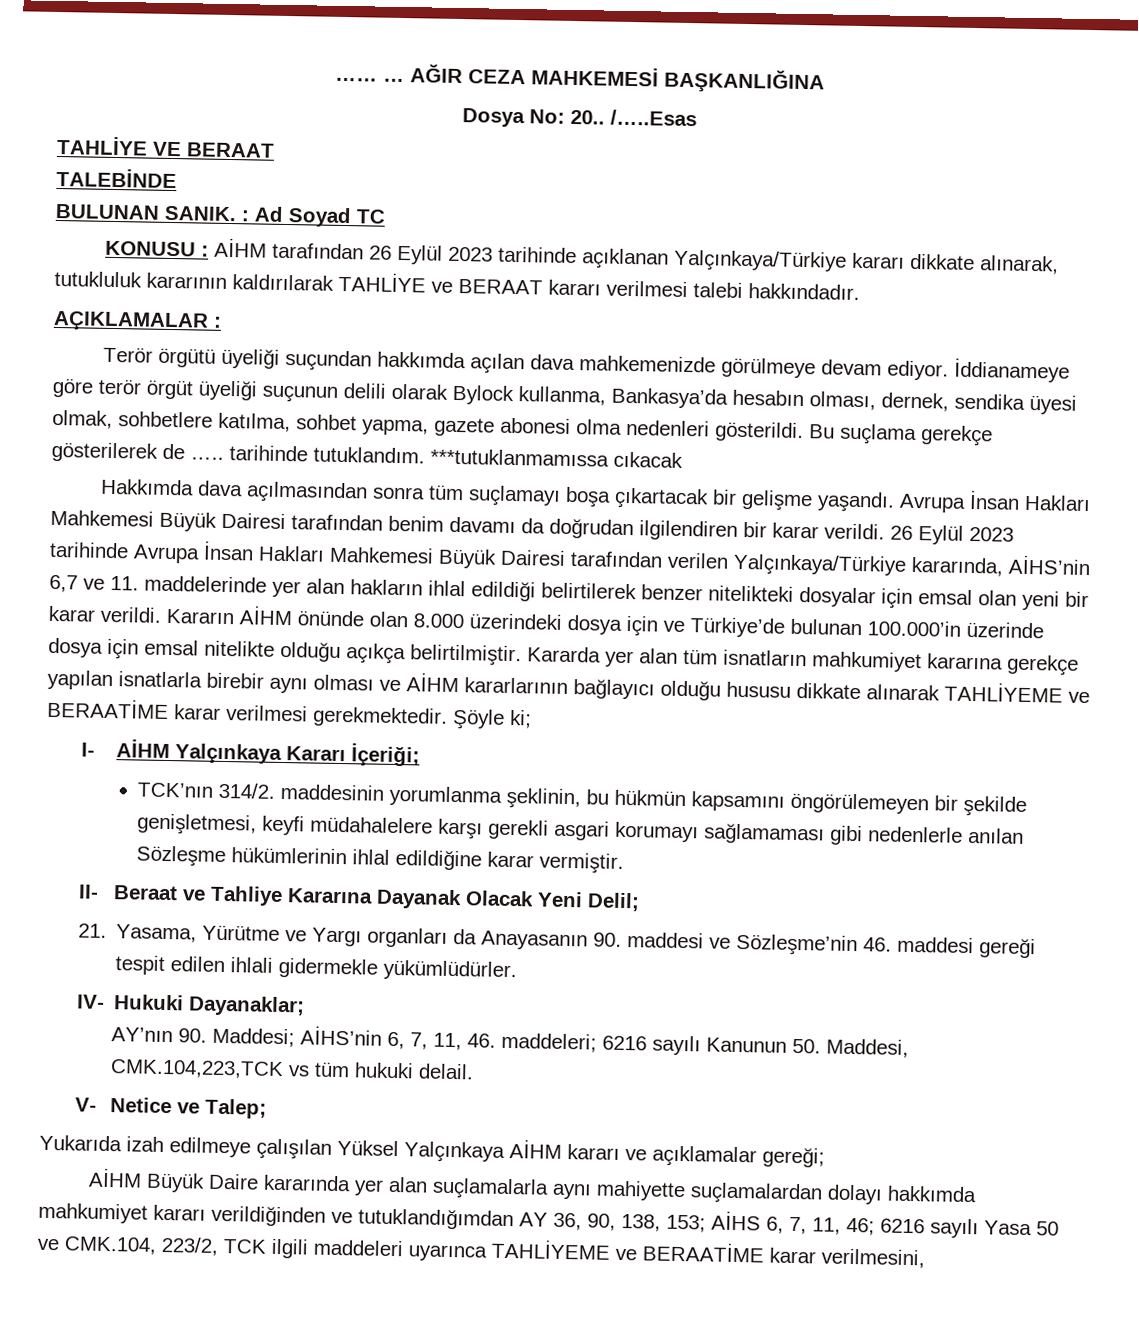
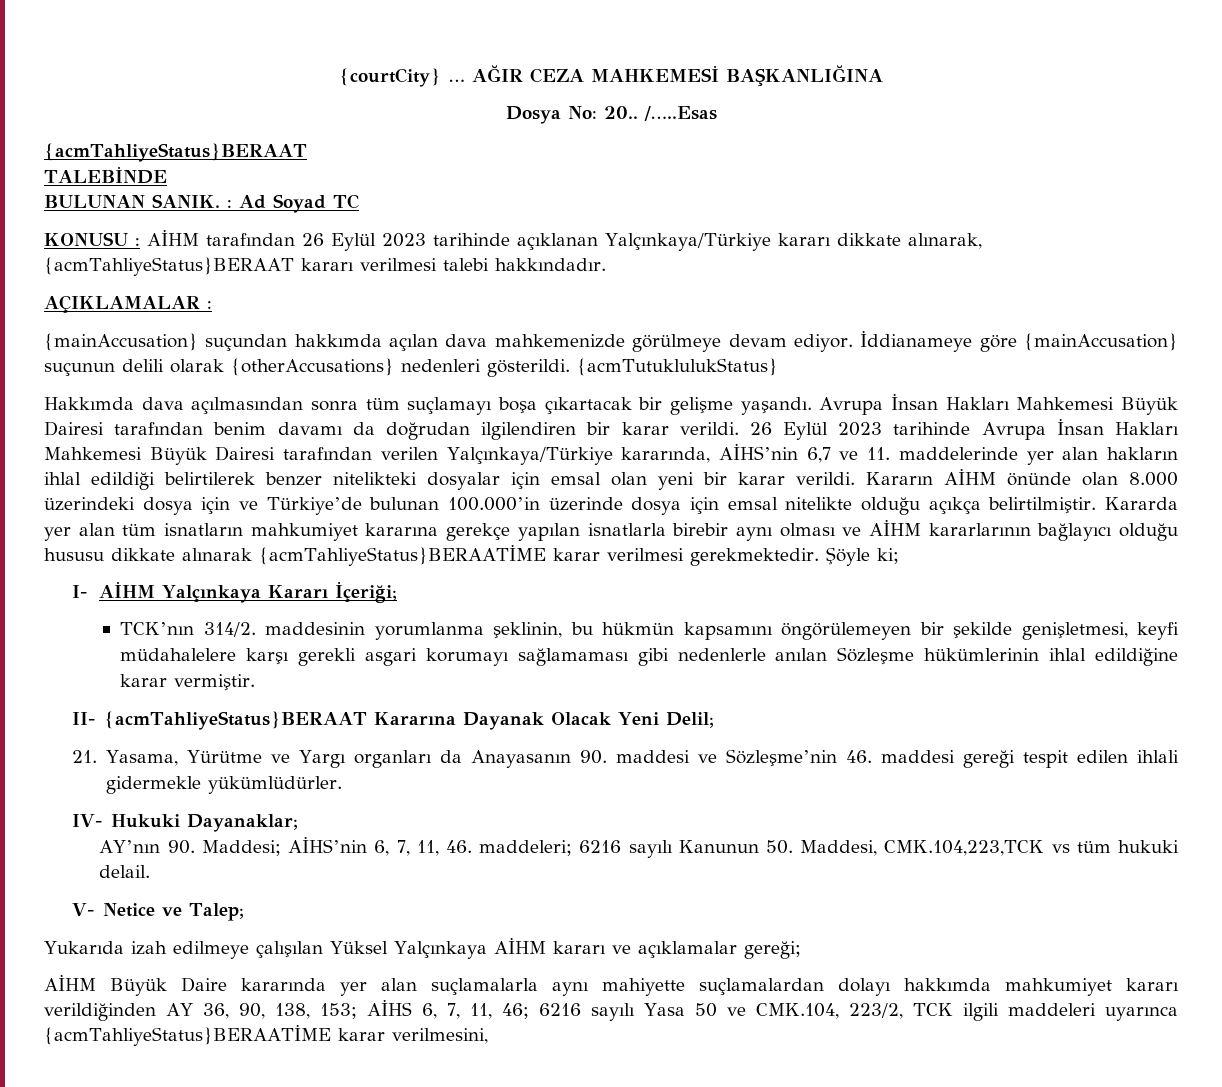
[335,77,378,82] …… -> [339,68,441,87] {courtCity}
[56,135,275,158] TAHLİYE VE BERAAT -> [44,143,307,162] {acmTahliyeStatus}BERAAT
[54,270,543,295] tutukluluk kararının kaldırılarak TAHLİYE ve BERAAT -> [44,257,294,276] {acmTahliyeStatus}BERAAT
[103,346,281,369] Terör örgütü üyeliği -> [44,333,198,351] {mainAccusation}
[98,378,1077,415] [52,409,993,447] [51,441,683,468] terör örgüt üyeliği suçunun delili olarak Bylock kullanma, Bankasya’da hesabın olması, dernek, sendika üyesi olmak, sohbetlere katılma, sohbet yapma, gazete abonesi olma nedenleri gösterildi. Bu suçlama gerekçe gösterilerek de ….. tarihinde tutuklandım. ***tutuklanmamıssa cıkacak -> [1024,333,1179,351] [44,358,778,377] {mainAccusation} suçunun delili olarak {otherAccusations} nedenleri gösterildi. {acmTutuklulukStatus}
[944,681,1090,704] [47,697,169,720] TAHLİYEME ve BERAATİME -> [259,544,546,566] {acmTahliyeStatus}BERAATİME
[112,885,283,907] Beraat ve Tahliye -> [104,711,368,730] {acmTahliyeStatus}BERAAT
[331,1208,514,1231] ve tutuklandığımdan -> (156, 1012) none
[491,1238,765,1263] TAHLİYEME ve BERAATİME -> [44,1024,331,1046] {acmTahliyeStatus}BERAATİME

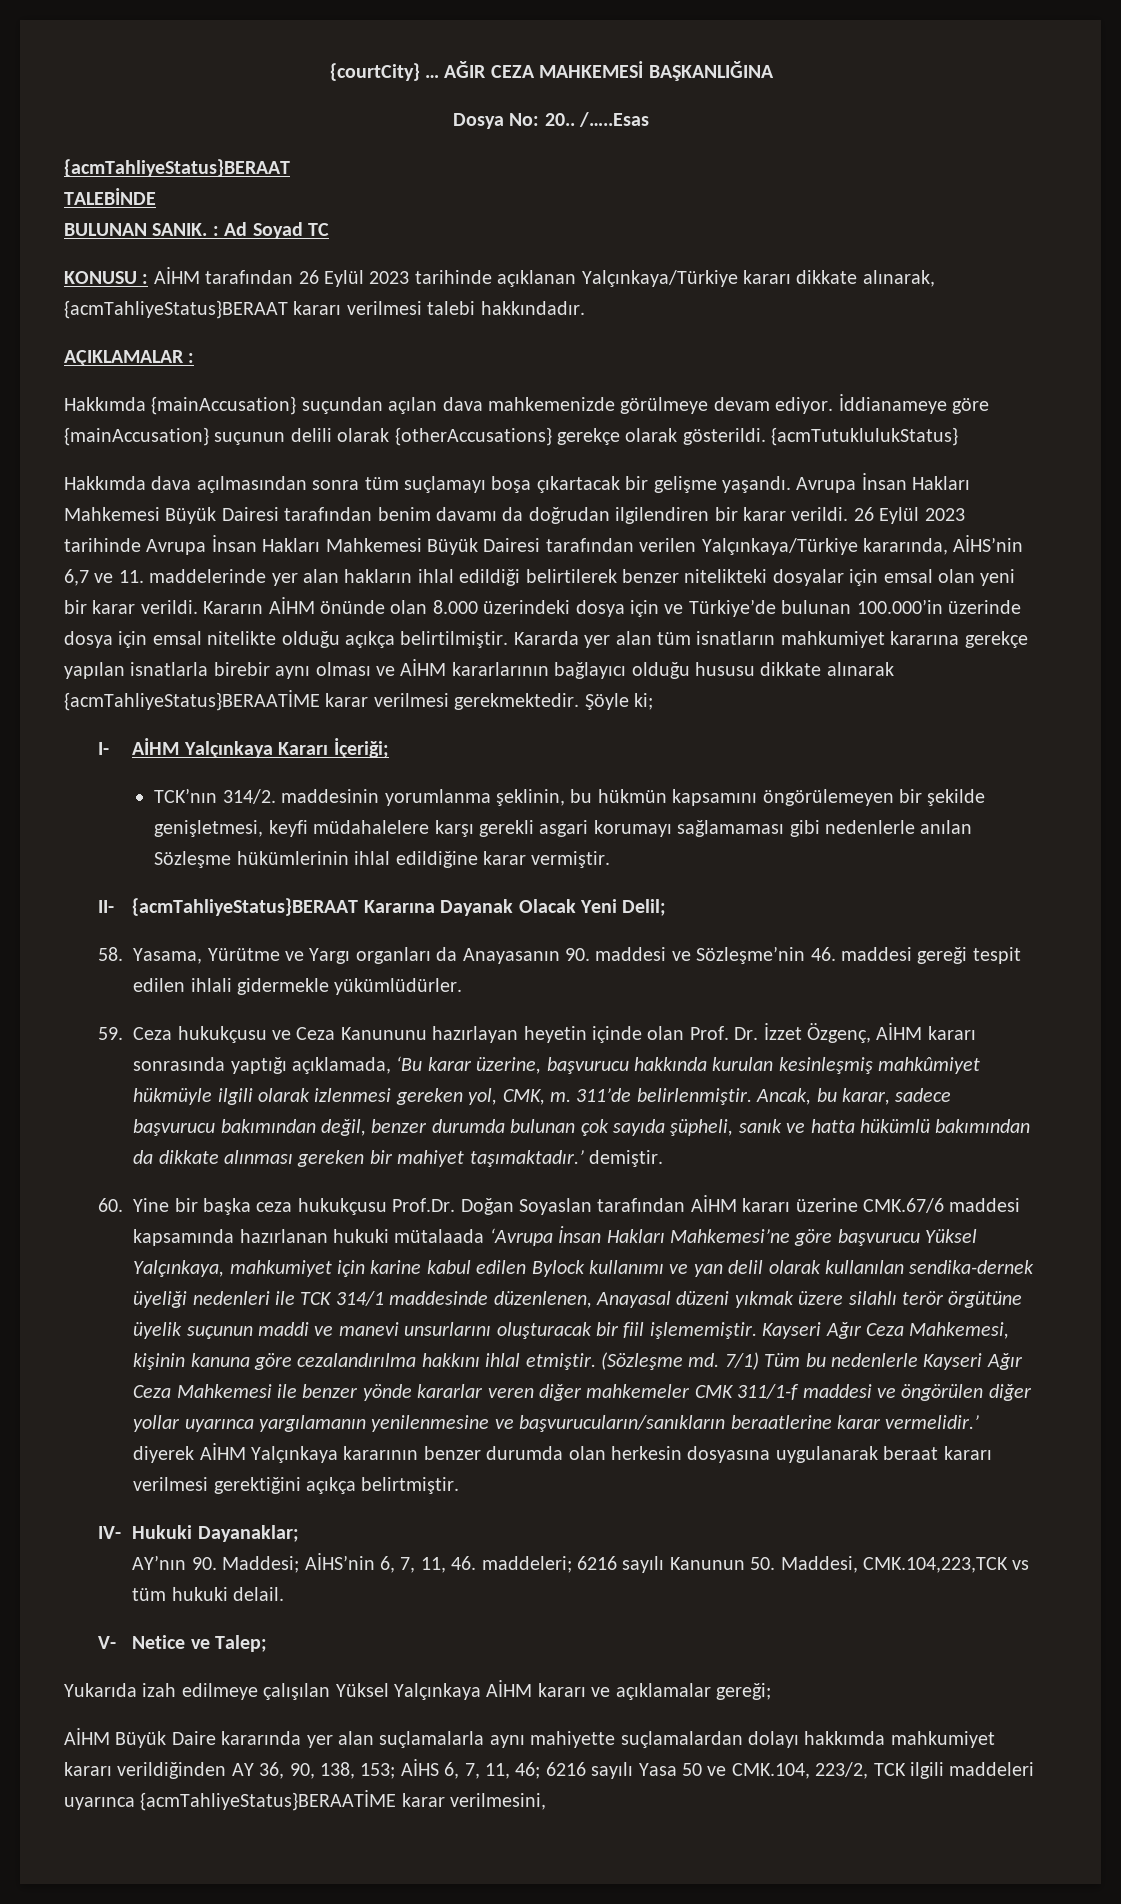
(212, 305) none -> [64,397,146,411] Hakkımda
[294,334,382,347] hakkımda -> (383, 405) none
[401,359,481,372] nedenleri -> [557,428,678,445] gerekçe olarak
[71,750,97,763] 21. -> [98,947,124,961] 58.
(343, 785) none -> [98,1023,976,1043] [133,1056,981,1074] [133,1088,952,1105] [133,1119,1031,1136] [133,1150,663,1167] [98,1195,1021,1215] [133,1226,978,1246] [133,1260,1035,1277] [133,1291,1023,1308] [133,1322,1010,1339] [133,1352,1023,1370] [133,1384,1032,1401] [133,1415,980,1432] [133,1443,992,1463] [133,1477,460,1494] // 59. Ceza hukukçusu ve Ceza Kanununu hazırlayan heyetin içinde olan Prof. Dr. İzzet Özgenç, AİHM kararı sonrasında yaptığı açıklamada, ‘Bu karar üzerine, başvurucu hakkında kurulan kesinleşmiş mahkûmiyet hükmüyle ilgili olarak izlenmesi gereken yol, CMK, m. 311’de belirlenmiştir. Ancak, bu karar, sadece başvurucu bakımından değil, benzer durumda bulunan çok sayıda şüpheli, sanık ve hatta hükümlü bakımından da dikkate alınması gereken bir mahiyet taşımaktadır.’ demiştir. // 60. Yine bir başka ceza hukukçusu Prof.Dr. Doğan Soyaslan tarafından AİHM kararı üzerine CMK.67/6 maddesi kapsamında hazırlanan hukuki mütalaada ‘Avrupa İnsan Hakları Mahkemesi’ne göre başvurucu Yüksel Yalçınkaya, mahkumiyet için karine kabul edilen Bylock kullanımı ve yan delil olarak kullanılan sendika-dernek üyeliği nedenleri ile TCK 314/1 maddesinde düzenlenen, Anayasal düzeni yıkmak üzere silahlı terör örgütüne üyelik suçunun maddi ve manevi unsurlarını oluşturacak bir fiil işlememiştir. Kayseri Ağır Ceza Mahkemesi, kişinin kanuna göre cezalandırılma hakkını ihlal etmiştir. (Sözleşme md. 7/1) Tüm bu nedenlerle Kayseri Ağır Ceza Mahkemesi ile benzer yönde kararlar veren diğer mahkemeler CMK 311/1-f maddesi ve öngörülen diğer yollar uyarınca yargılamanın yenilenmesine ve başvurucuların/sanıkların beraatlerine karar vermelidir.’ diyerek AİHM Yalçınkaya kararının benzer durumda olan herkesin dosyasına uygulanarak beraat kararı verilmesi gerektiğini açıkça belirtmiştir.

